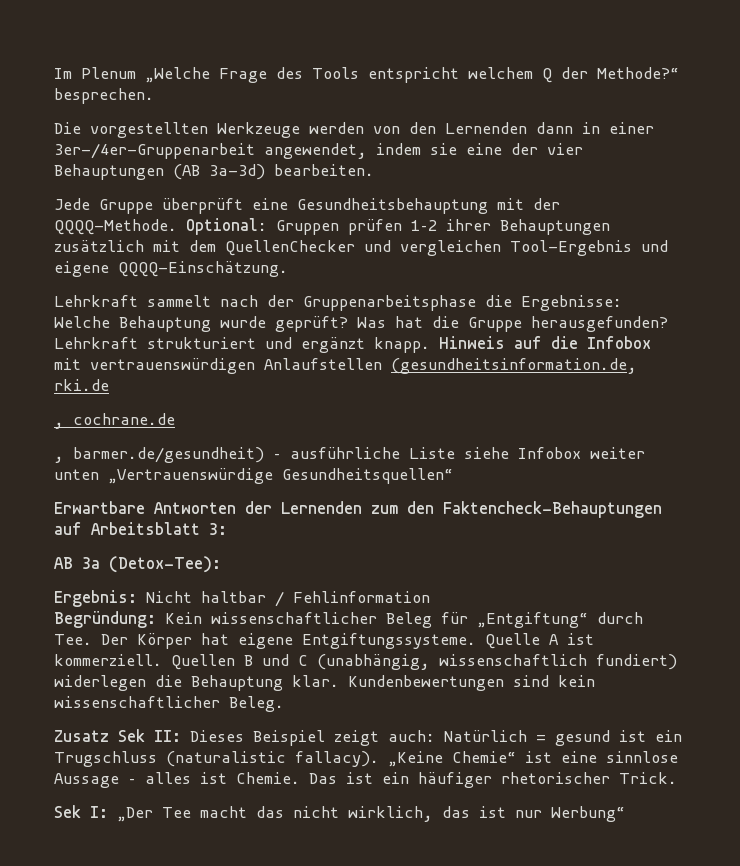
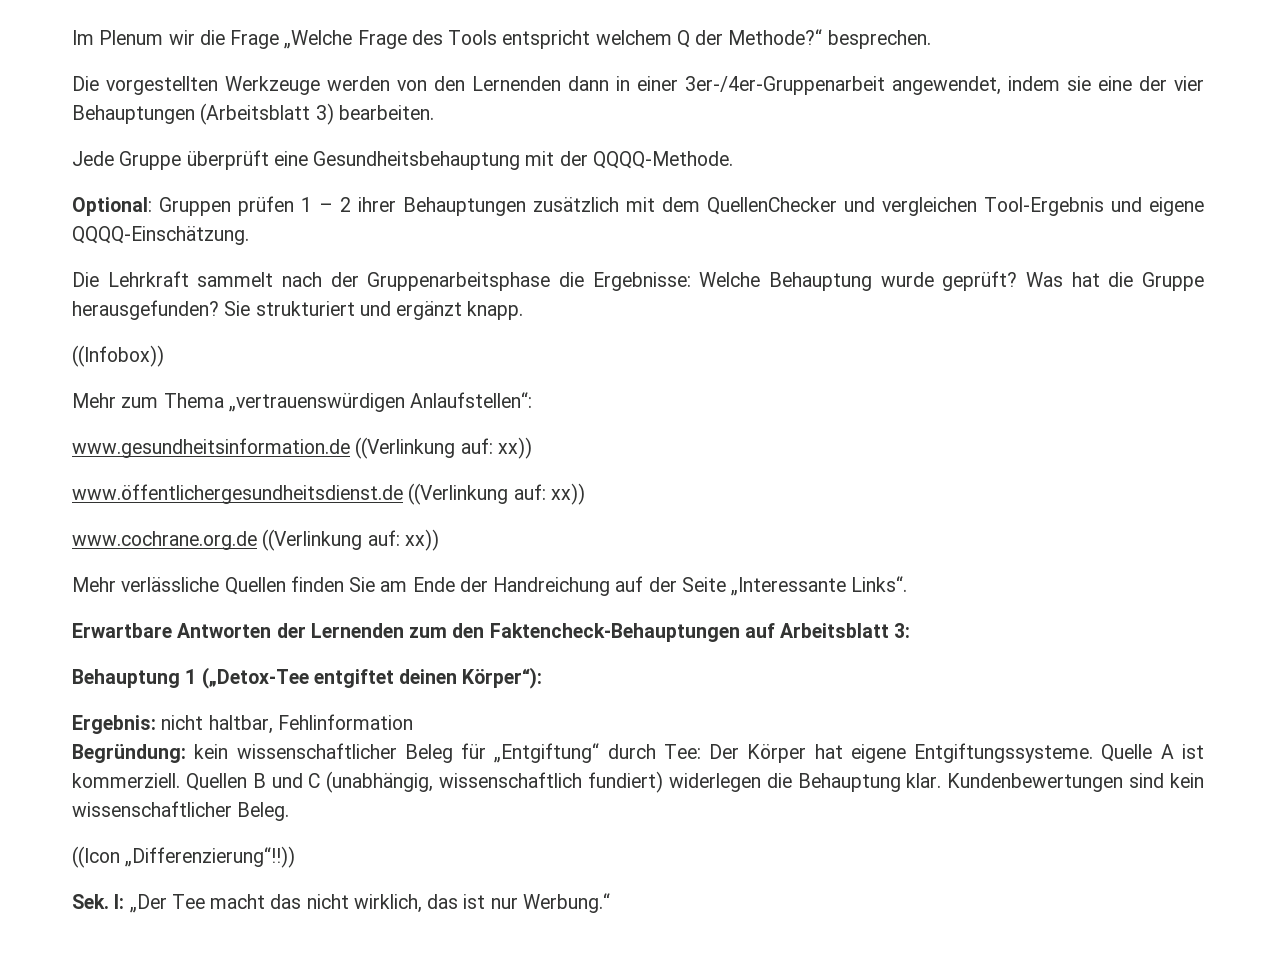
(136, 73) none -> [168,30,280,49] wir die Frage
[173,164,265,180] (AB 3a-3d) -> [200,103,334,125] (Arbeitsblatt 3)
(177, 227) none -> (733, 160) //
[411,220,437,231] 1–2 -> [301,197,351,212] 1 – 2
(288, 269) none -> [72,272,99,287] Die
[54,337,138,349] Lehrkraft -> [224,301,251,316] Sie
[439,336,651,349] [54,358,637,374] [54,379,109,391] [54,413,175,429] [54,447,645,463] [54,468,453,484] Hinweis auf die Infobox mit vertrauenswürdigen Anlaufstellen (gesundheitsinformation.de, rki.de // , cochrane.de // , barmer.de/gesundheit) – ausführliche Liste siehe Infobox weiter unten „Vertrauenswürdige Gesundheitsquellen“ -> [72,345,164,367] [72,392,533,412] [72,437,532,459] [72,483,585,505] [72,529,439,551] [72,576,908,596] // ((Infobox)) // Mehr zum Thema „vertrauenswürdigen Anlaufstellen“: // www.gesundheitsinformation.de ((Verlinkung auf: xx)) // www.öffentlichergesundheitsdienst.de ((Verlinkung auf: xx)) // www.cochrane.org.de ((Verlinkung auf: xx)) // Mehr verlässliche Quellen finden Sie am Ende der Handreichung auf der Seite „Interessante Links“.
[54,556,221,573] [54,590,284,607] AB 3a (Detox-Tee): // Ergebnis: Nicht haltbar / -> [72,667,543,689] [72,715,273,734] Behauptung 1 („Detox-Tee entgiftet deinen Körper“): // Ergebnis: nicht haltbar,
[165,612,202,624] Kein -> [194,744,229,759] kein
[54,634,92,645] Tee. -> [663,744,701,759] Tee:
[54,729,682,746] [54,751,678,767] [54,772,677,788] [54,805,81,818] Zusatz Sek II: Dieses Beispiel zeigt auch: Natürlich = gesund ist ein Trugschluss (naturalistic fallacy). „Keine Chemie“ ist eine sinnlose Aussage – alles ist Chemie. Das ist ein häufiger rhetorischer Trick. // Sek -> [72,846,296,868] [72,894,109,909] ((Icon „Differenzierung“!!)) // Sek.
[551,806,625,822] Werbung“ -> [522,893,610,913] Werbung.“

